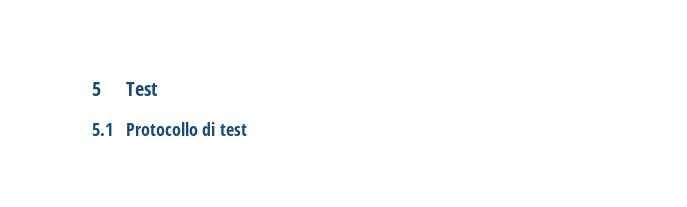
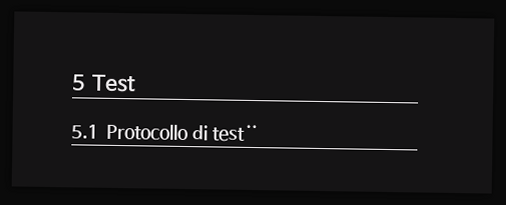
[220,124,248,136] test -> [211,124,260,143] test¨

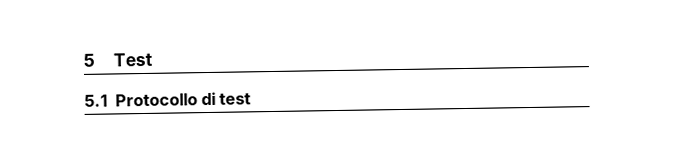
[211,124,260,143] test¨ -> [219,92,252,105] test

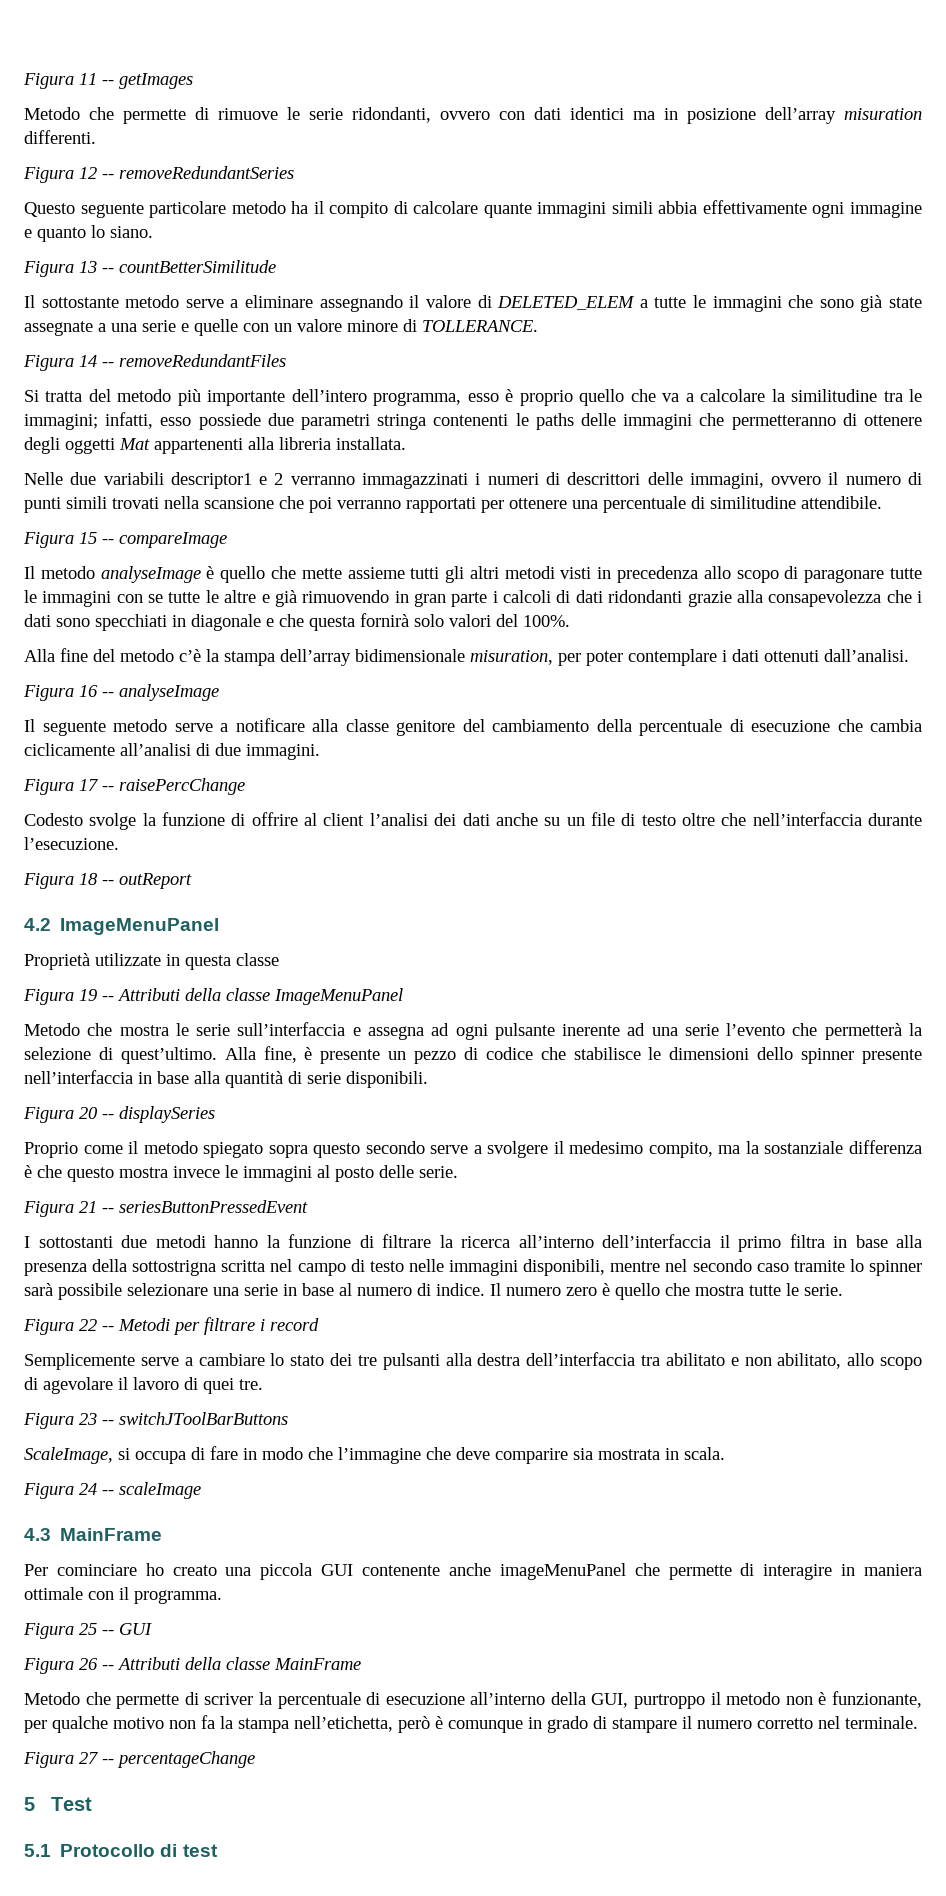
(83, 60) none -> [23,73,193,89] [24,107,922,124] [24,130,96,144] [23,166,294,183] [24,200,922,218] [24,225,153,242] [23,260,276,277] [24,295,922,312] [24,319,538,336] [23,354,286,371] [24,389,923,406] [24,412,923,430] [24,437,406,454] [24,472,922,489] [24,496,882,513] [23,532,227,548] [24,566,922,583] [24,590,923,607] [24,613,570,631] [24,648,909,666] [23,684,219,701] [24,718,922,736] [24,743,320,760] [23,778,245,795] [24,812,923,830] [24,837,119,850] [23,873,192,889] [24,918,220,935] [24,953,279,970] [23,988,403,1005] [24,1022,923,1040] [24,1046,922,1064] [24,1070,428,1088] [23,1106,215,1123] [24,1140,922,1158] [24,1165,458,1182] [23,1200,308,1217] [24,1234,922,1252] [24,1259,923,1276] [24,1283,843,1300] [23,1317,319,1335] [24,1352,923,1370] [24,1377,263,1394] [23,1412,288,1429] [24,1446,725,1464] [23,1482,201,1499] [24,1528,163,1541] [24,1563,923,1580] [24,1587,222,1604] [23,1623,152,1639] [23,1657,361,1674] [24,1691,923,1709] [24,1715,918,1733] [23,1751,255,1768] Figura 11 -- getImages // Metodo che permette di rimuove le serie ridondanti, ovvero con dati identici ma in posizione dell’array misuration differenti. // Figura 12 -- removeRedundantSeries // Questo seguente particolare metodo ha il compito di calcolare quante immagini simili abbia effettivamente ogni immagine e quanto lo siano. // Figura 13 -- countBetterSimilitude // Il sottostante metodo serve a eliminare assegnando il valore di DELETED_ELEM a tutte le immagini che sono già state assegnate a una serie e quelle con un valore minore di TOLLERANCE. // Figura 14 -- removeRedundantFiles // Si tratta del metodo più importante dell’intero programma, esso è proprio quello che va a calcolare la similitudine tra le immagini; infatti, esso possiede due parametri stringa contenenti le paths delle immagini che permetteranno di ottenere degli oggetti Mat appartenenti alla libreria installata. // Nelle due variabili descriptor1 e 2 verranno immagazzinati i numeri di descrittori delle immagini, ovvero il numero di punti simili trovati nella scansione che poi verranno rapportati per ottenere una percentuale di similitudine attendibile. // Figura 15 -- compareImage // Il metodo analyseImage è quello che mette assieme tutti gli altri metodi visti in precedenza allo scopo di paragonare tutte le immagini con se tutte le altre e già rimuovendo in gran parte i calcoli di dati ridondanti grazie alla consapevolezza che i dati sono specchiati in diagonale e che questa fornirà solo valori del 100%. // Alla fine del metodo c’è la stampa dell’array bidimensionale misuration, per poter contemplare i dati ottenuti dall’analisi. // Figura 16 -- analyseImage // Il seguente metodo serve a notificare alla classe genitore del cambiamento della percentuale di esecuzione che cambia ciclicamente all’analisi di due immagini. // Figura 17 -- raisePercChange // Codesto svolge la funzione di offrire al client l’analisi dei dati anche su un file di testo oltre che nell’interfaccia durante l’esecuzione. // Figura 18 -- outReport // 4.2 ImageMenuPanel // Proprietà utilizzate in questa classe // Figura 19 -- Attributi della classe ImageMenuPanel // Metodo che mostra le serie sull’interfaccia e assegna ad ogni pulsante inerente ad una serie l’evento che permetterà la selezione di quest’ultimo. Alla fine, è presente un pezzo di codice che stabilisce le dimensioni dello spinner presente nell’interfaccia in base alla quantità di serie disponibili. // Figura 20 -- displaySeries // Proprio come il metodo spiegato sopra questo secondo serve a svolgere il medesimo compito, ma la sostanziale differenza è che questo mostra invece le immagini al posto delle serie. // Figura 21 -- seriesButtonPressedEvent // I sottostanti due metodi hanno la funzione di filtrare la ricerca all’interno dell’interfaccia il primo filtra in base alla presenza della sottostrigna scritta nel campo di testo nelle immagini disponibili, mentre nel secondo caso tramite lo spinner sarà possibile selezionare una serie in base al numero di indice. Il numero zero è quello che mostra tutte le serie. // Figura 22 -- Metodi per filtrare i record // Semplicemente serve a cambiare lo stato dei tre pulsanti alla destra dell’interfaccia tra abilitato e non abilitato, allo scopo di agevolare il lavoro di quei tre. // Figura 23 -- switchJToolBarButtons // ScaleImage, si occupa di fare in modo che l’immagine che deve comparire sia mostrata in scala. // Figura 24 -- scaleImage // 4.3 MainFrame // Per cominciare ho creato una piccola GUI contenente anche imageMenuPanel che permette di interagire in maniera ottimale con il programma. // Figura 25 -- GUI // Figura 26 -- Attributi della classe MainFrame // Metodo che permette di scriver la percentuale di esecuzione all’interno della GUI, purtroppo il metodo non è funzionante, per qualche motivo non fa la stampa nell’etichetta, però è comunque in grado di stampare il numero corretto nel terminale. // Figura 27 -- percentageChange //

